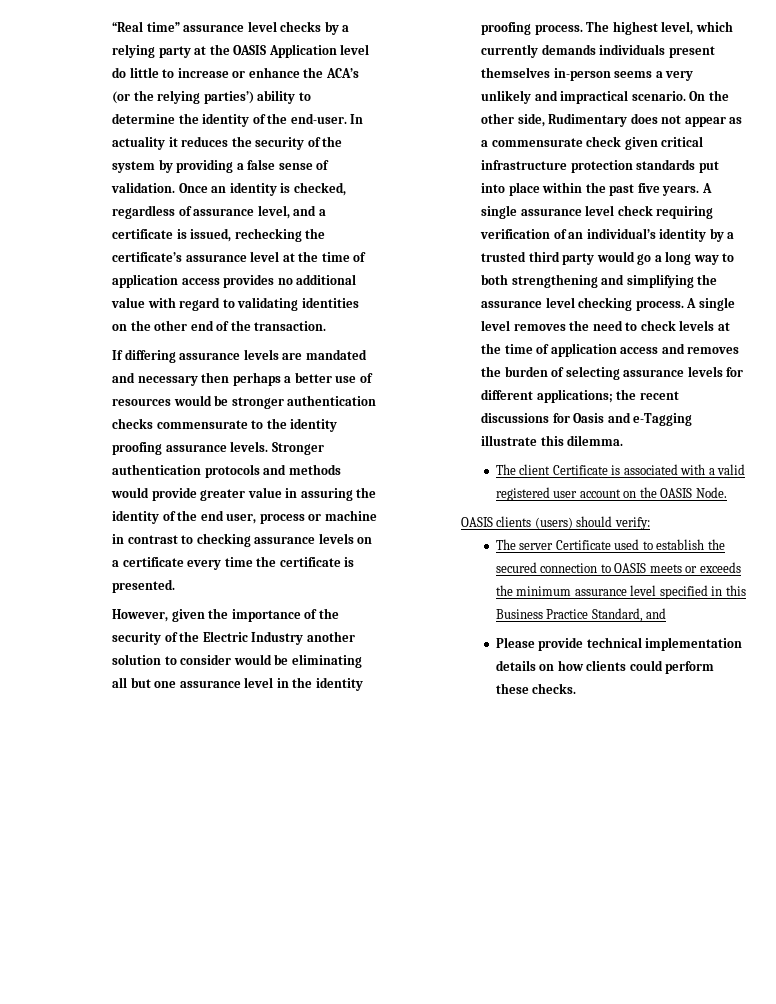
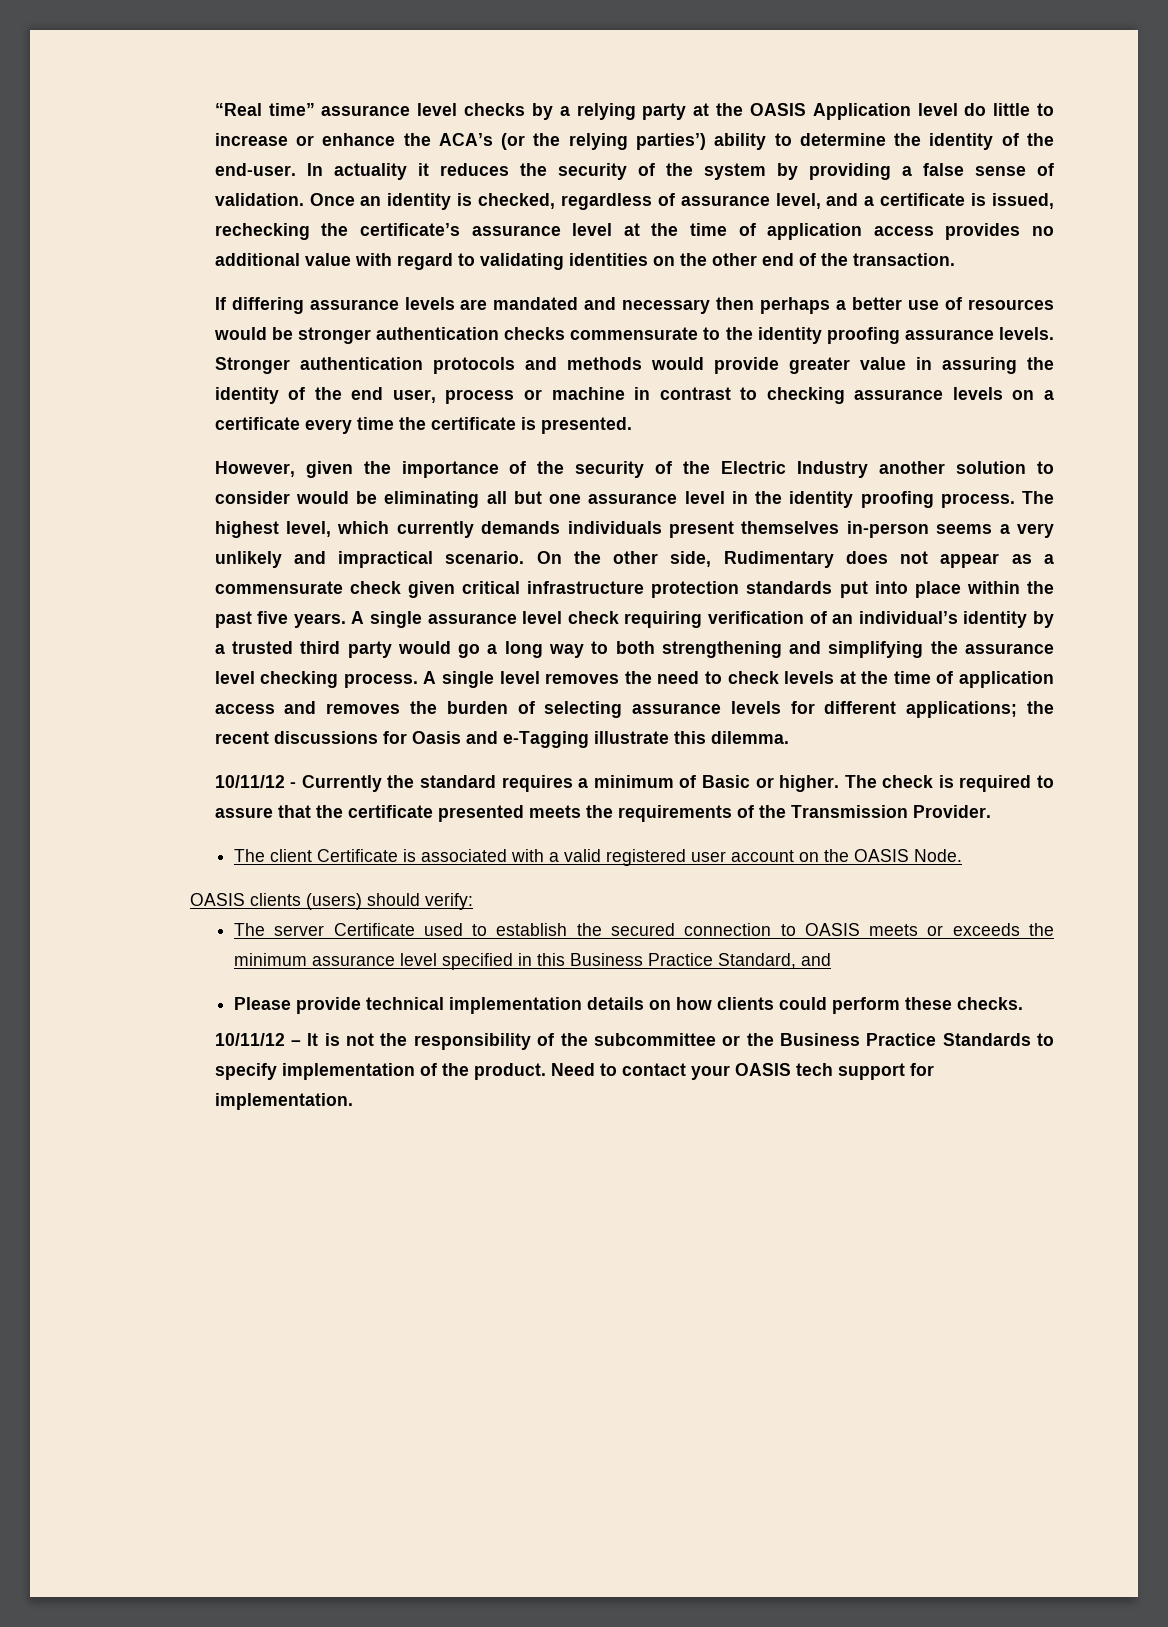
(624, 440) none -> [214,775,1055,792] [214,805,991,822] // 10/11/12 - Currently the standard requires a minimum of Basic or higher. The check is required to assure that the certificate presented meets the requirements of the Transmission Provider.
(577, 688) none -> [214,1033,1054,1050] [214,1063,934,1080] [214,1093,353,1110] // 10/11/12 – It is not the responsibility of the subcommittee or the Business Practice Standards to specify implementation of the product. Need to contact your OASIS tech support for implementation.

